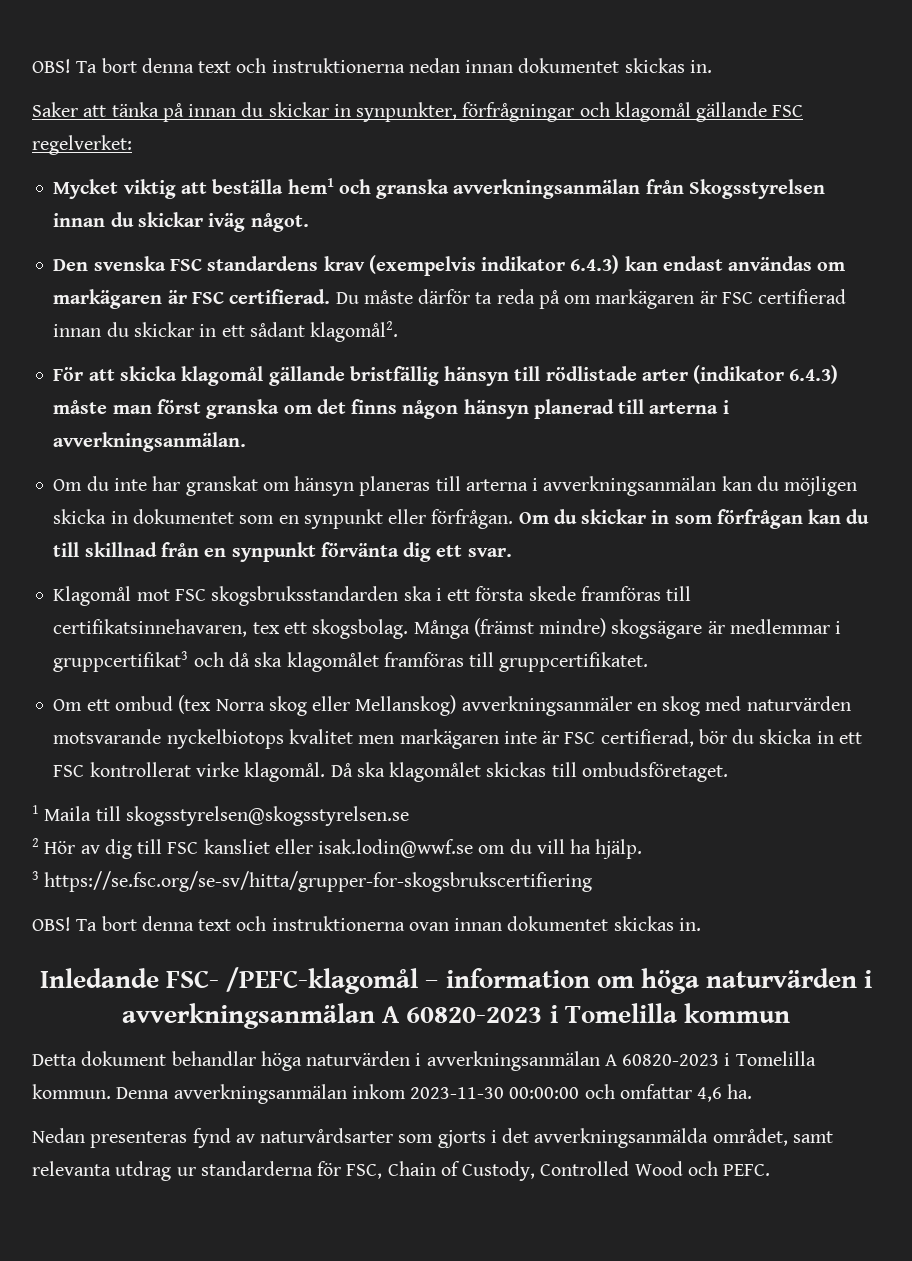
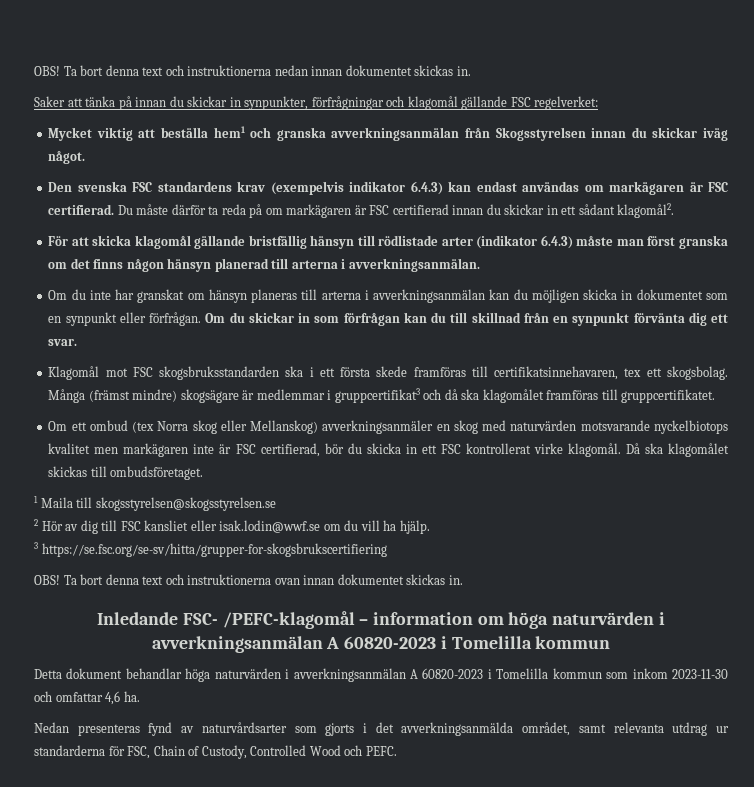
[32,1084,347,1104] kommun. Denna avverkningsanmälan -> [552,668,629,679] kommun som
[509,1087,580,1099] 00:00:00 -> (729, 674) none

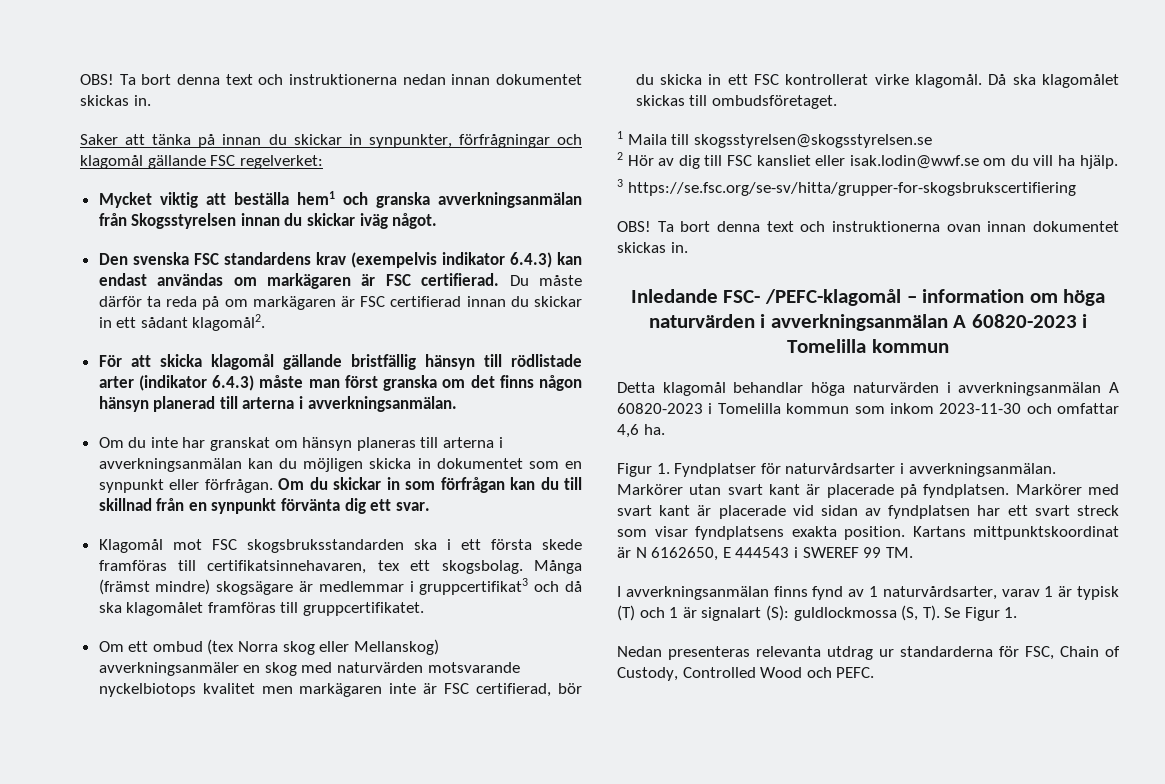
[66,668,123,679] dokument -> [662,382,726,396] klagomål
[34,722,606,736] Nedan presenteras fynd av naturvårdsarter som gjorts i det avverkningsanmälda området, samt -> [617,463,1056,477] [617,484,1119,498] [617,505,1119,519] [617,526,1119,540] [617,547,913,561] [617,586,1119,600] [617,605,1018,621] [617,646,750,660] Figur 1. Fyndplatser för naturvårdsarter i avverkningsanmälan. Markörer utan svart kant är placerade på fyndplatsen. Markörer med svart kant är placerade vid sidan av fyndplatsen har ett svart streck som visar fyndplatsens exakta position. Kartans mittpunktskoordinat är N 6162650, E 444543 i SWEREF 99 TM. // I avverkningsanmälan finns fynd av 1 naturvårdsarter, varav 1 är typisk (T) och 1 är signalart (S): guldlockmossa (S, T). Se Figur 1. // Nedan presenteras

